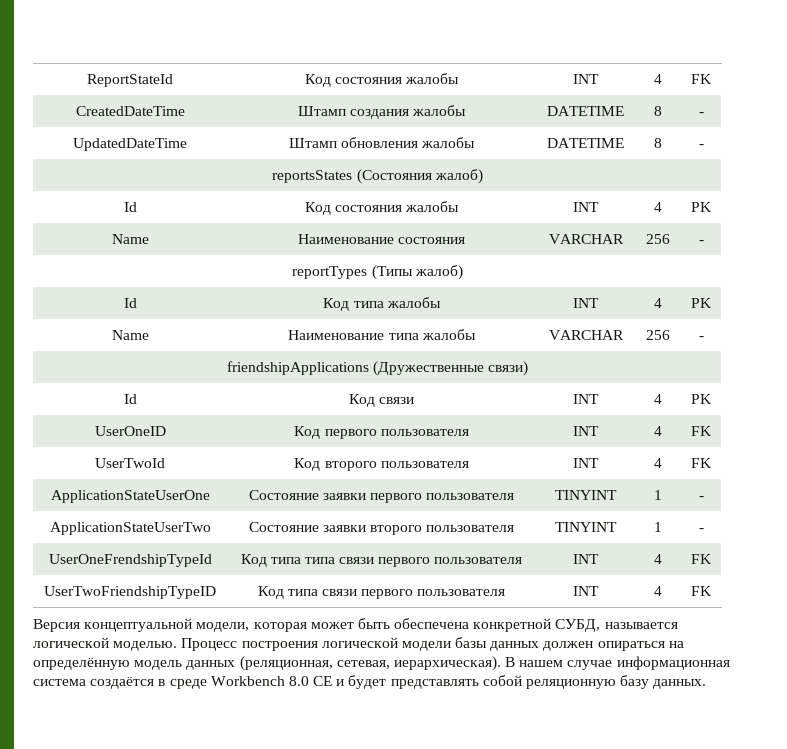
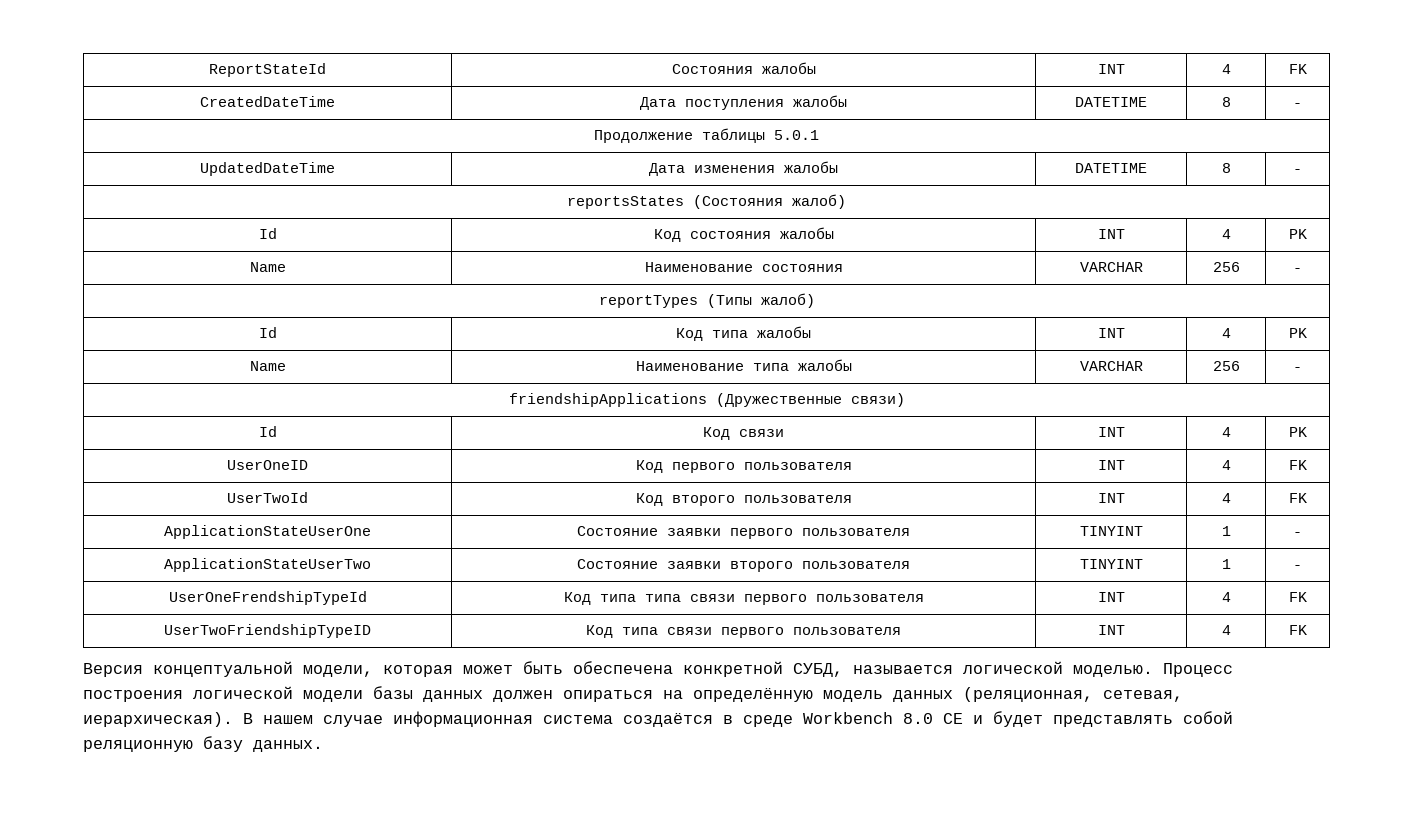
[304,74,402,87] Код состояния -> [671,64,753,74] Состояния
[297,105,467,119] [547,106,624,116] [653,106,662,116] [698,112,704,116] Штамп создания жалобы | DATETIME | 8 | - -> [640,95,847,110] [1075,97,1147,107] [1221,97,1231,107] [1293,103,1302,107] [594,128,819,143] Дата поступления жалобы | DATETIME | 8 | - // Продолжение таблицы 5.0.1
[288,137,418,148] Штамп обновления -> [649,163,775,176] Дата изменения

